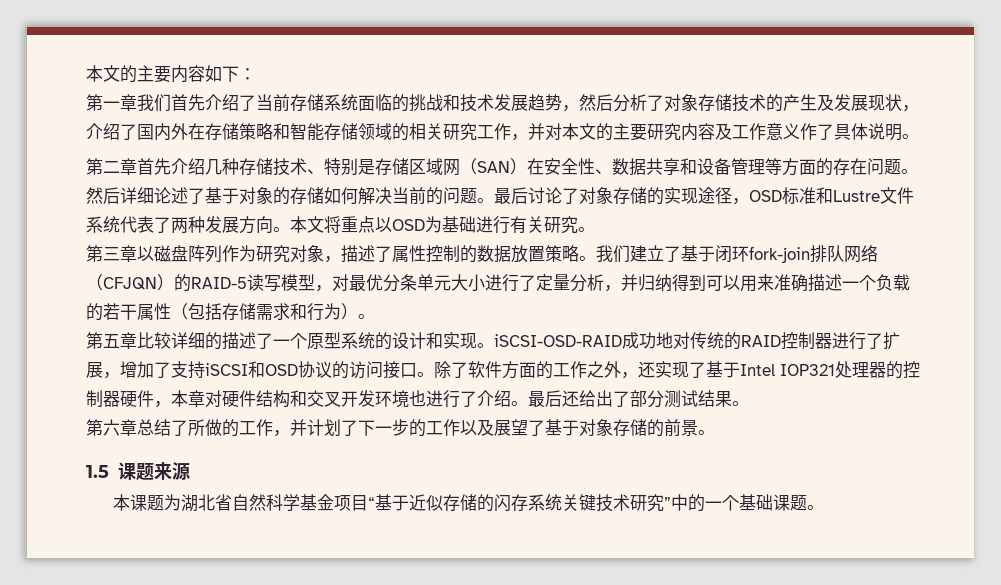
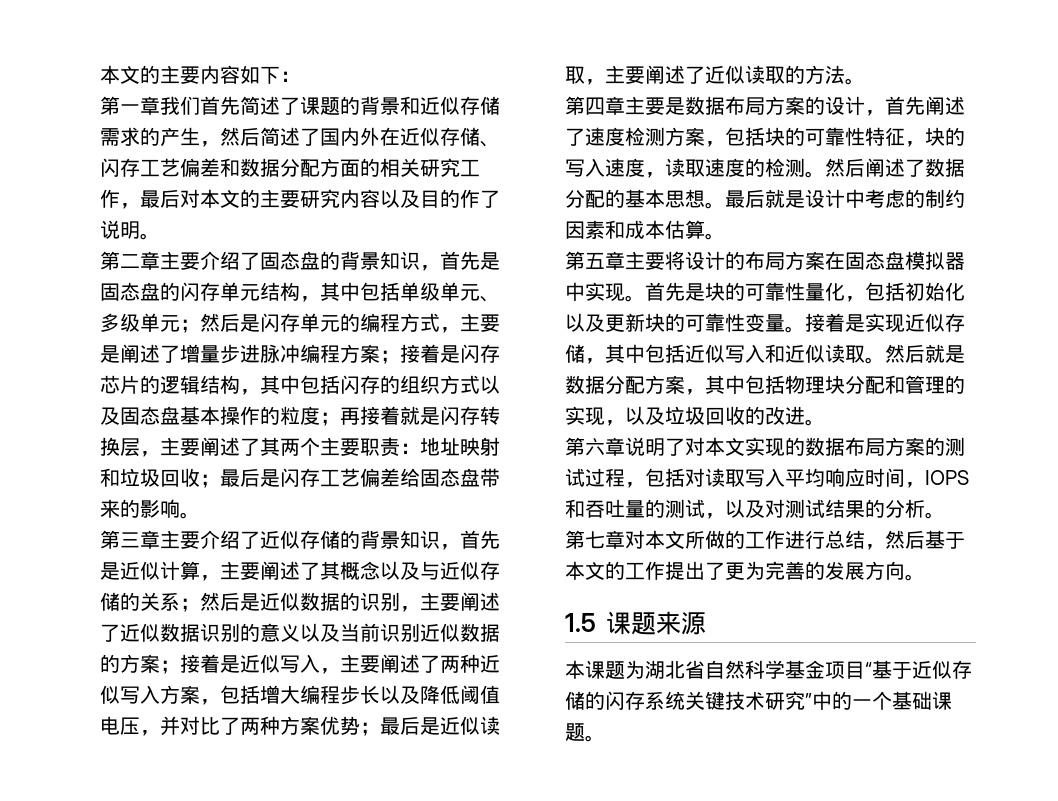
[205,94,919,112] [86,123,392,141] 介绍了当前存储系统面临的挑战和技术发展趋势，然后分析了对象存储技术的产生及发展现状，介绍了国内外在存储策略和智能存储领域 -> [240,96,500,115] [100,127,500,147] [100,158,360,177] 简述了课题的背景和近似存储需求的产生，然后简述了国内外在近似存储、闪存工艺偏差和数据分配方面
[528,123,545,140] 并 -> [140,189,180,208] 最后
[715,123,868,140] 及工作意义作了具体 -> [380,189,500,208] 以及目的作了
[137,158,918,176] [86,187,914,205] [86,216,595,234] [86,245,878,263] [86,274,910,292] [86,303,375,321] [86,332,900,350] [86,361,920,379] [86,390,749,408] [86,419,698,437] 首先介绍几种存储技术、特别是存储区域网（SAN）在安全性、数据共享和设备管理等方面的存在问题。然后详细论述了基于对象的存储如何解决当前的问题。最后讨论了对象存储的实现途径，OSD标准和Lustre文件系统代表了两种发展方向。本文将重点以OSD为基础进行有关研究。 // 第三章以磁盘阵列作为研究对象，描述了属性控制的数据放置策略。我们建立了基于闭环fork-join排队网络（CFJQN）的RAID-5读写模型，对最优分条单元大小进行了定量分析，并归纳得到可以用来准确描述一个负载的若干属性（包括存储需求和行为）。 // 第五章比较详细的描述了一个原型系统的设计和实现。iSCSI-OSD-RAID成功地对传统的RAID控制器进行了扩展，增加了支持iSCSI和OSD协议的访问接口。除了软件方面的工作之外，还实现了基于Intel IOP321处理器的控制器硬件，本章对硬件结构和交叉开发环境也进行了介绍。最后还给出了部分测试结果。 // 第六章总结了所做的工作，并计划了下一步的工作以及展望了基于对象存储的前景 -> [160,251,500,271] [100,282,500,302] [100,313,500,333] [100,344,500,364] [100,375,500,395] [100,406,500,426] [100,437,500,457] [100,468,500,488] [100,499,200,519] [100,530,500,550] [100,561,500,581] [100,592,500,612] [100,623,500,642] [100,654,500,674] [100,685,500,705] [100,716,500,736] [565,65,865,85] [565,96,965,116] [565,127,965,147] [565,158,965,178] [565,189,965,209] [565,220,725,240] [565,251,965,270] [565,282,965,302] [565,313,965,333] [565,344,965,364] [565,375,965,395] [565,406,825,426] [565,437,965,457] [565,468,969,488] [565,499,945,519] [565,530,965,550] [565,561,905,580] 主要介绍了固态盘的背景知识，首先是固态盘的闪存单元结构，其中包括单级单元、多级单元；然后是闪存单元的编程方式，主要是阐述了增量步进脉冲编程方案；接着是闪存芯片的逻辑结构，其中包括闪存的组织方式以及固态盘基本操作的粒度；再接着就是闪存转换层，主要阐述了其两个主要职责：地址映射和垃圾回收；最后是闪存工艺偏差给固态盘带来的影响。 // 第三章主要介绍了近似存储的背景知识，首先是近似计算，主要阐述了其概念以及与近似存储的关系；然后是近似数据的识别，主要阐述了近似数据识别的意义以及当前识别近似数据的方案；接着是近似写入，主要阐述了两种近似写入方案，包括增大编程步长以及降低阈值电压，并对比了两种方案优势；最后是近似读取，主要阐述了近似读取的方法。 // 第四章主要是数据布局方案的设计，首先阐述了速度检测方案，包括块的可靠性特征，块的写入速度，读取速度的检测。然后阐述了数据分配的基本思想。最后就是设计中考虑的制约因素和成本估算。 // 第五章主要将设计的布局方案在固态盘模拟器中实现。首先是块的可靠性量化，包括初始化以及更新块的可靠性变量。接着是实现近似存储，其中包括近似写入和近似读取。然后就是数据分配方案，其中包括物理块分配和管理的实现，以及垃圾回收的改进。 // 第六章说明了对本文实现的数据布局方案的测试过程，包括对读取写入平均响应时间，IOPS和吞吐量的测试，以及对测试结果的分析。 // 第七章对本文所做的工作进行总结，然后基于本文的工作提出了更为完善的发展方向

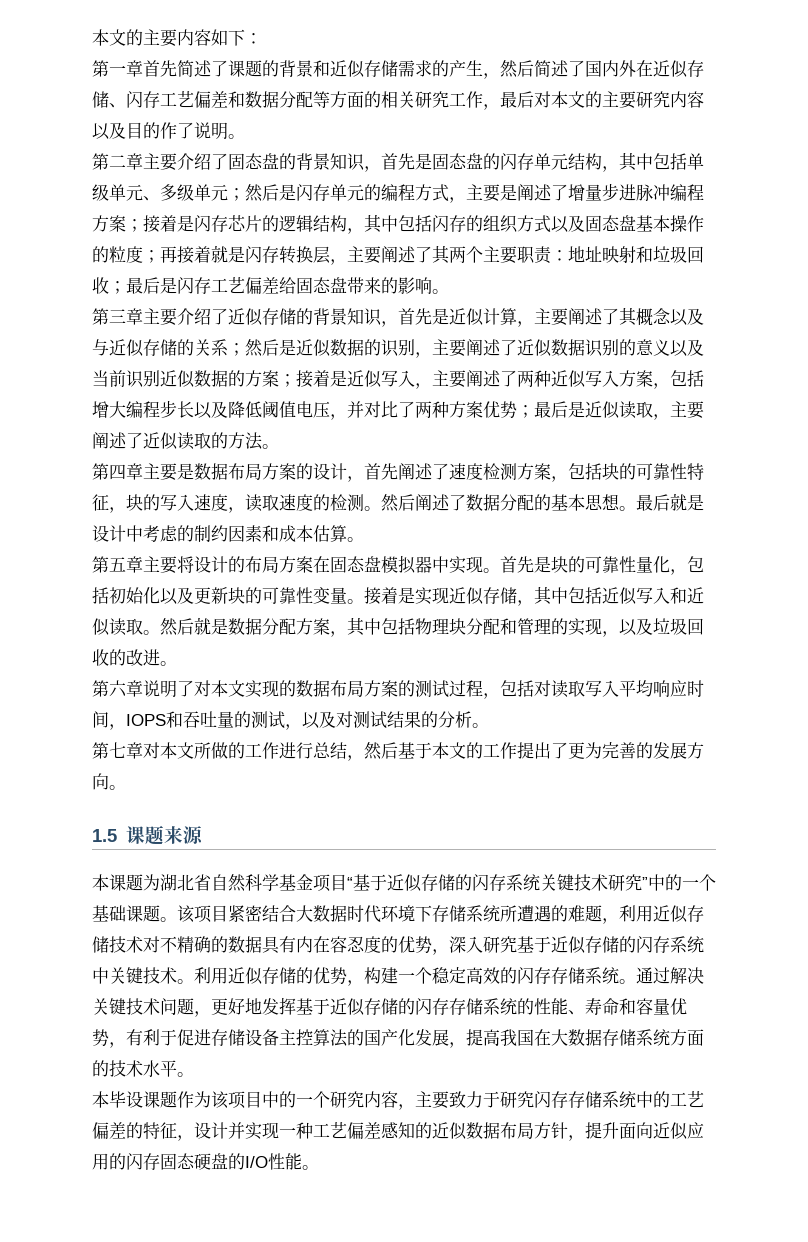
[160,96,200,115] 我们 -> (143, 68) none
(320, 168) none -> [313,91,330,108] 等
(605, 738) none -> [177,905,704,924] [92,936,704,955] [92,967,704,986] [92,997,687,1017] [92,1029,704,1048] [92,1060,194,1077] [92,1091,704,1110] [92,1122,704,1141] [92,1153,319,1170] 该项目紧密结合大数据时代环境下存储系统所遭遇的难题，利用近似存储技术对不精确的数据具有内在容忍度的优势，深入研究基于近似存储的闪存系统中关键技术。利用近似存储的优势，构建一个稳定高效的闪存存储系统。通过解决关键技术问题，更好地发挥基于近似存储的闪存存储系统的性能、寿命和容量优势，有利于促进存储设备主控算法的国产化发展，提高我国在大数据存储系统方面的技术水平。 // 本毕设课题作为该项目中的一个研究内容，主要致力于研究闪存存储系统中的工艺偏差的特征，设计并实现一种工艺偏差感知的近似数据布局方针，提升面向近似应用的闪存固态硬盘的I/O性能。

